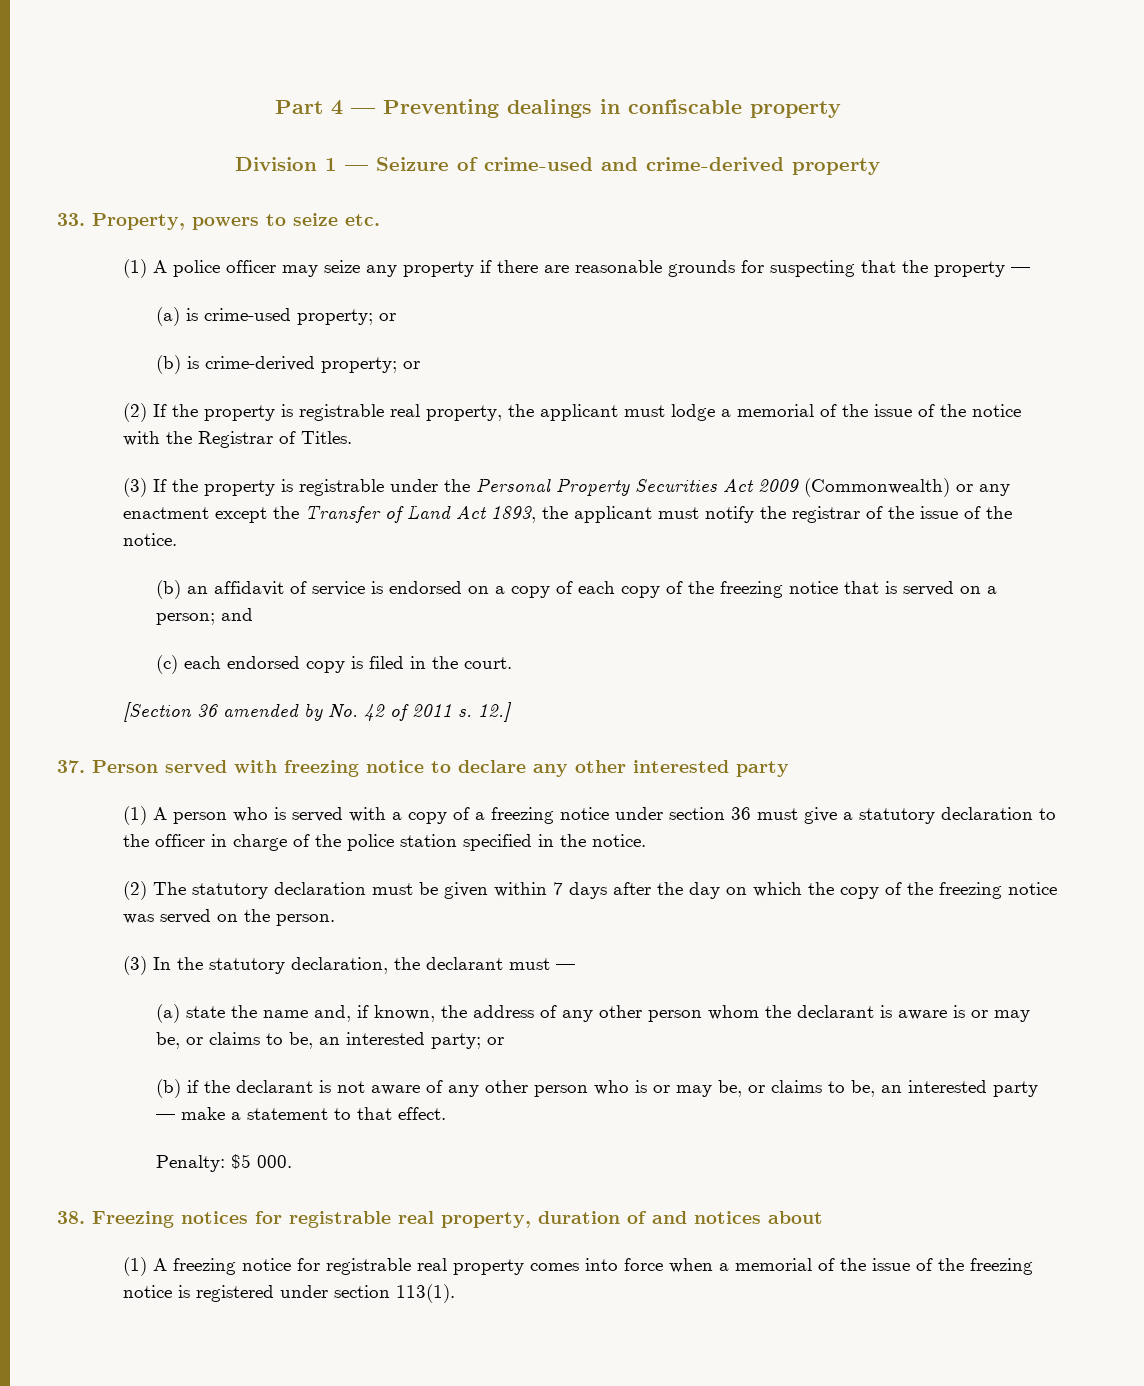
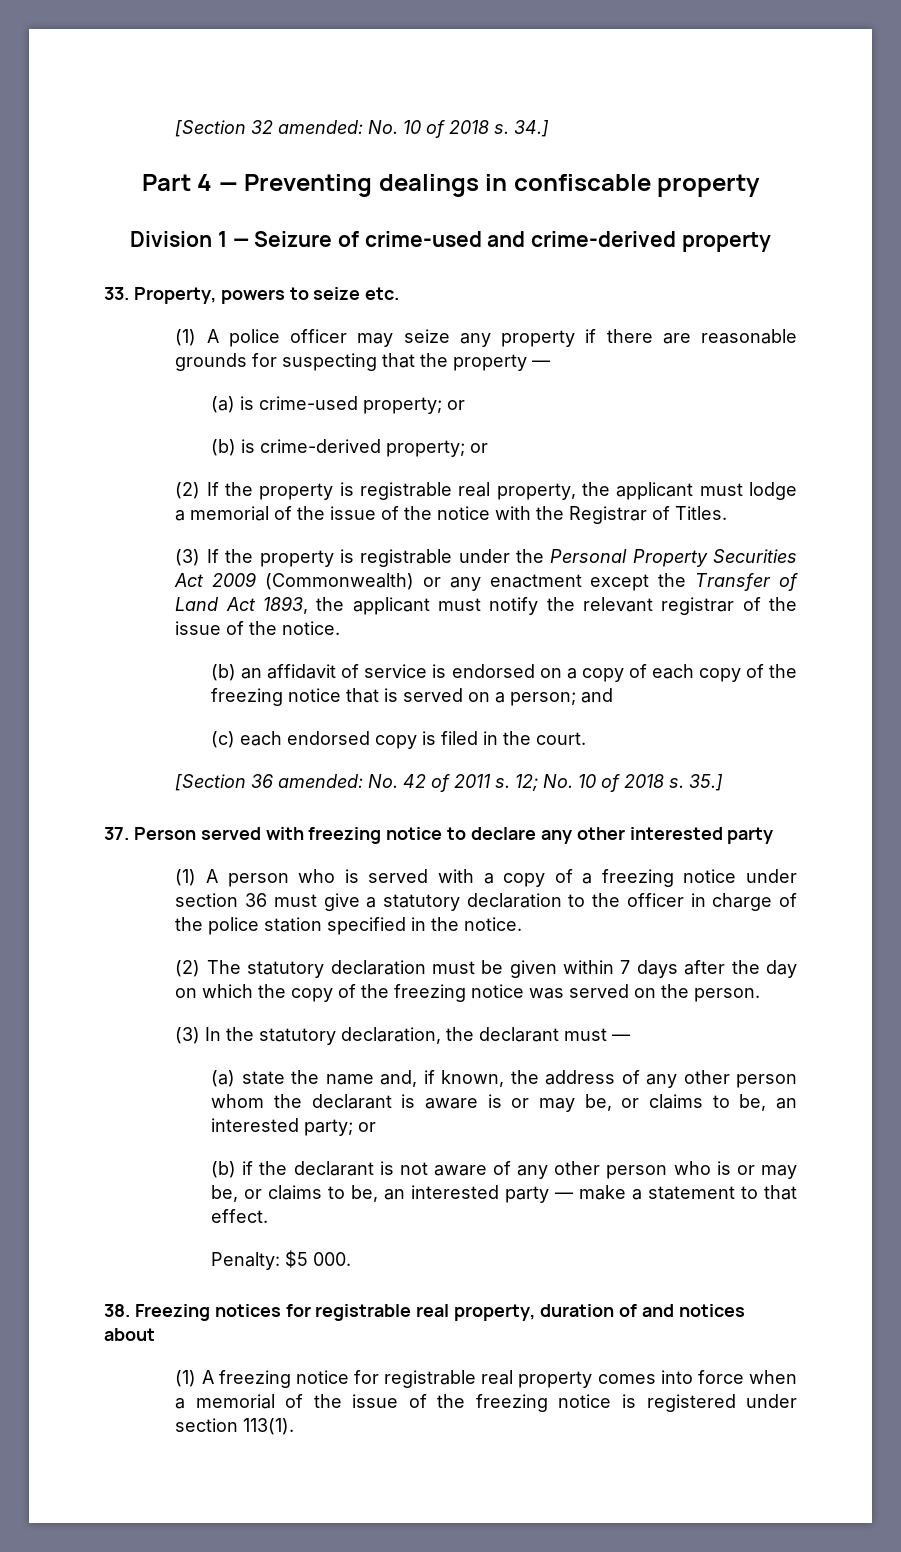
(274, 107) none -> [175,120,550,138] [Section 32 amended: No. 10 of 2018 s. 34.] //
(786, 512) none -> [583,597,654,612] relevant
[222,703,323,721] amended by -> [278,774,364,788] amended:
[477,702,512,722] 12.] -> [515,774,724,792] 12; No. 10 of 2018 s. 35.]

